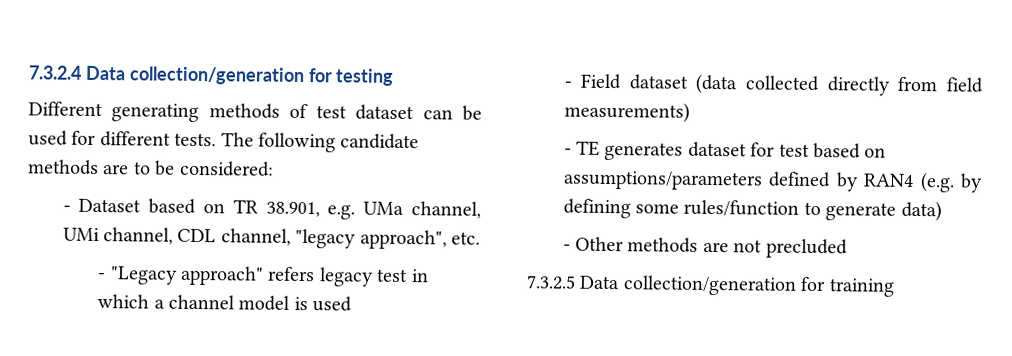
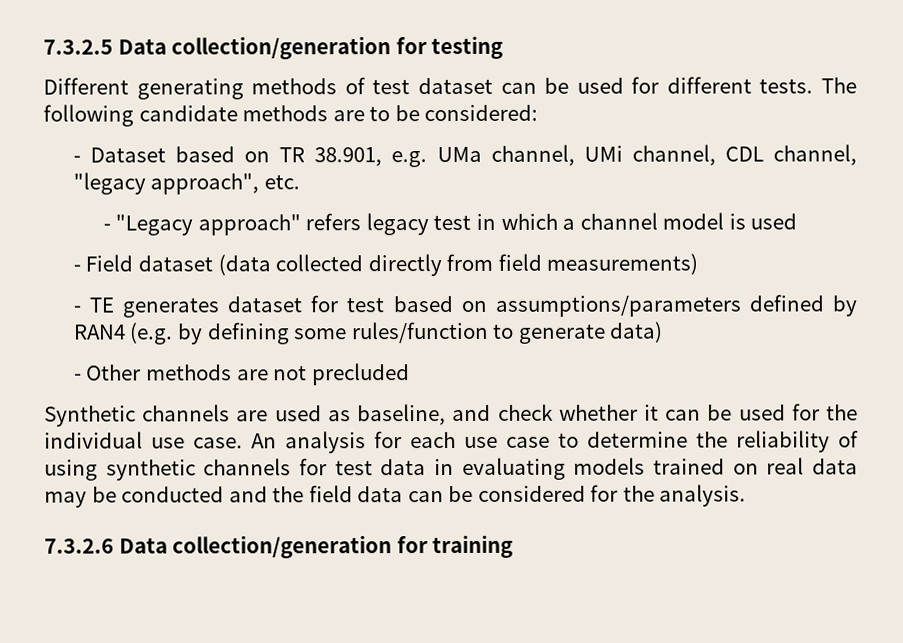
[28,65,82,80] 7.3.2.4 -> [43,39,113,55] 7.3.2.5
[526,275,576,290] 7.3.2.5 -> [44,403,858,427] [44,430,859,454] [44,457,858,481] [44,484,747,508] [44,538,114,554] Synthetic channels are used as baseline, and check whether it can be used for the individual use case. An analysis for each use case to determine the reliability of using synthetic channels for test data in evaluating models trained on real data may be conducted and the field data can be considered for the analysis. // 7.3.2.6

